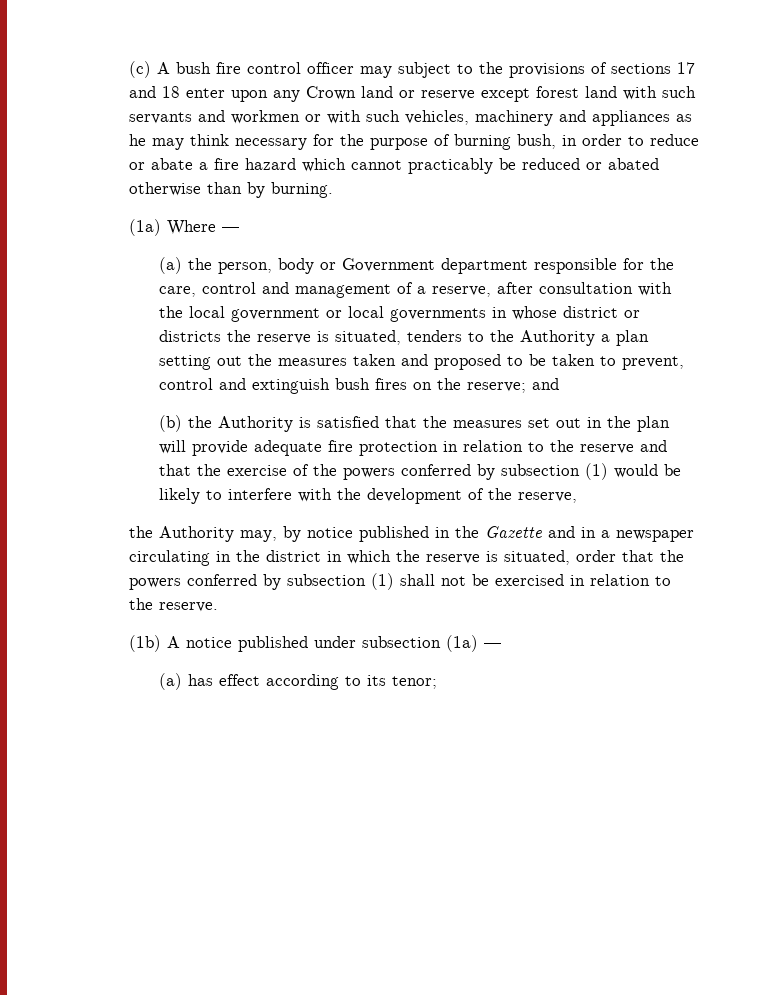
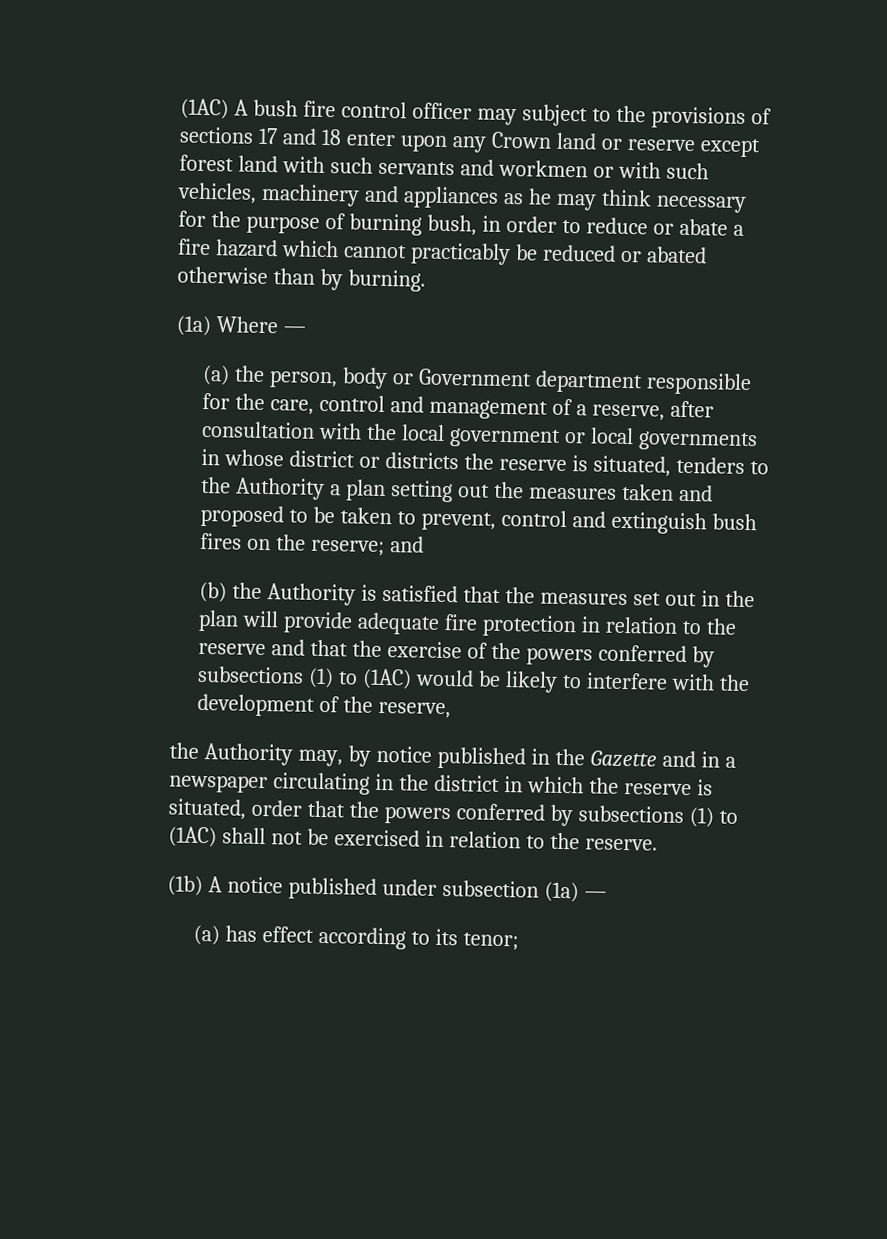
[128,61,151,78] (c) -> [180,98,230,120] (1AC)
[500,463,608,480] subsection (1) -> [197,665,413,690] subsections (1) to (1AC)
[286,573,394,590] subsection (1) -> [577,805,738,828] [168,826,218,848] subsections (1) to (1AC)

